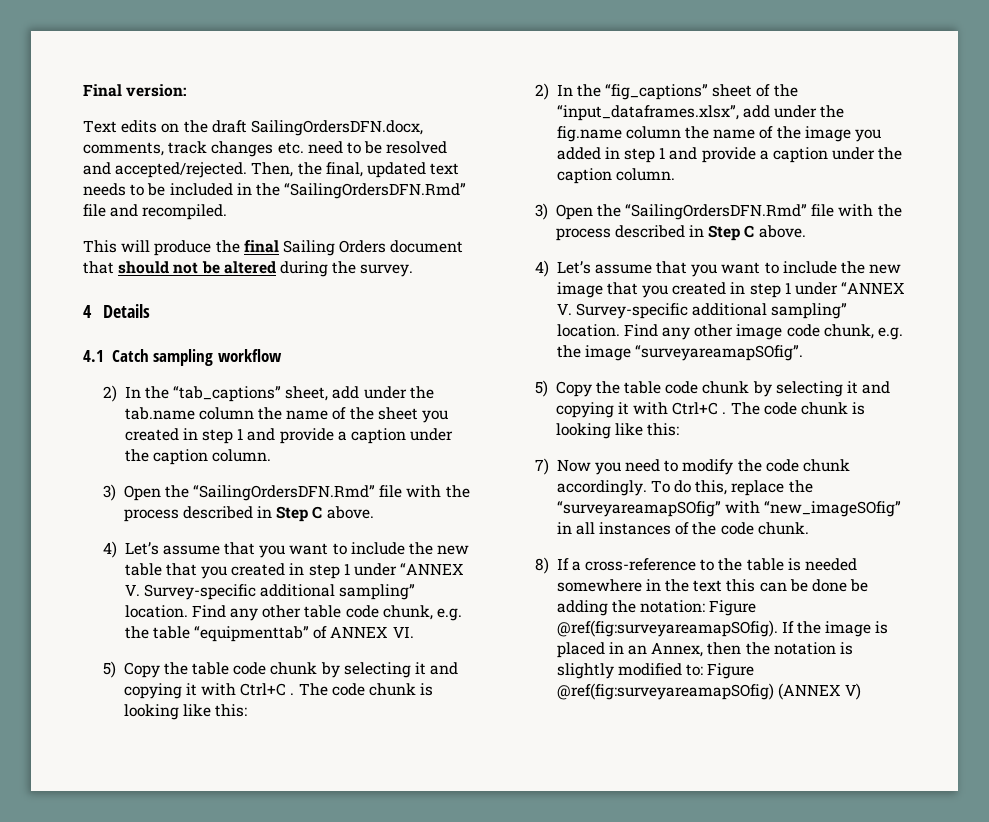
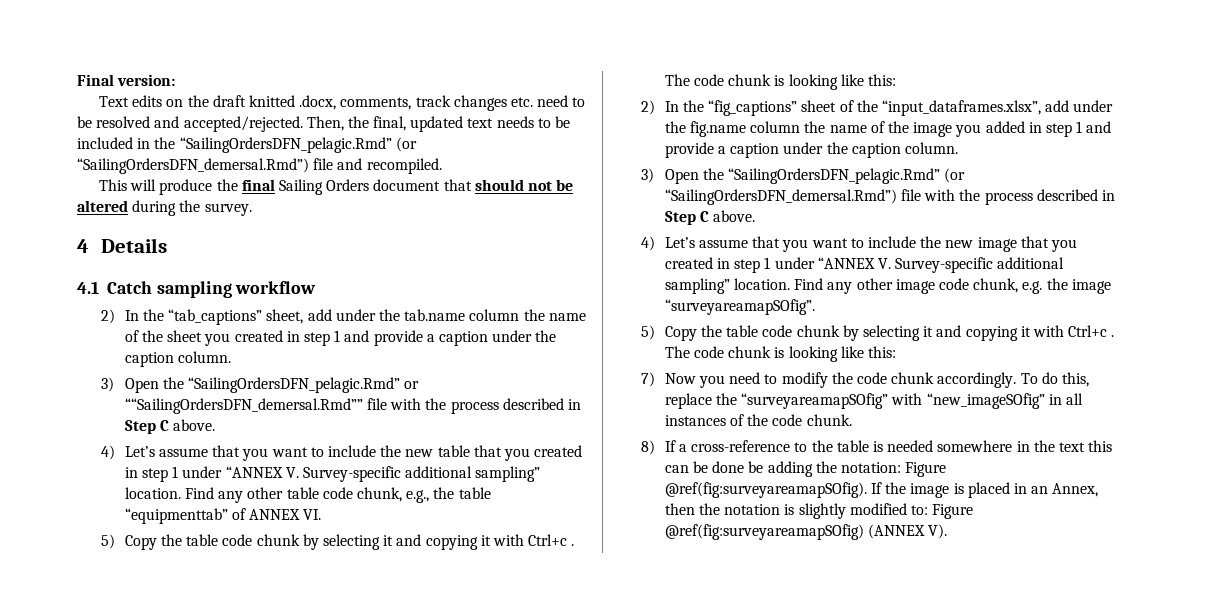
[250,120,423,136] SailingOrdersDFN.docx, -> [249,95,337,110] knitted .docx,
[284,183,467,199] “SailingOrdersDFN.Rmd” -> [179,137,417,153] [77,158,309,174] “SailingOrdersDFN_pelagic.Rmd” (or “SailingOrdersDFN_demersal.Rmd”)
[193,485,376,501] “SailingOrdersDFN.Rmd” -> [188,377,420,393] [124,398,363,414] “SailingOrdersDFN_pelagic.Rmd” or ““SailingOrdersDFN_demersal.Rmd””
[436,608,462,621] e.g. -> [406,490,430,503] e.g.,
[240,683,287,696] Ctrl+C -> [528,534,568,546] Ctrl+c
[625,204,808,220] “SailingOrdersDFN.Rmd” -> [728,168,966,184] [664,189,897,205] “SailingOrdersDFN_pelagic.Rmd” (or “SailingOrdersDFN_demersal.Rmd”)
[672,402,719,415] Ctrl+C -> [1068,325,1108,337] Ctrl+c
[845,683,862,700] V) -> [928,524,948,539] V).

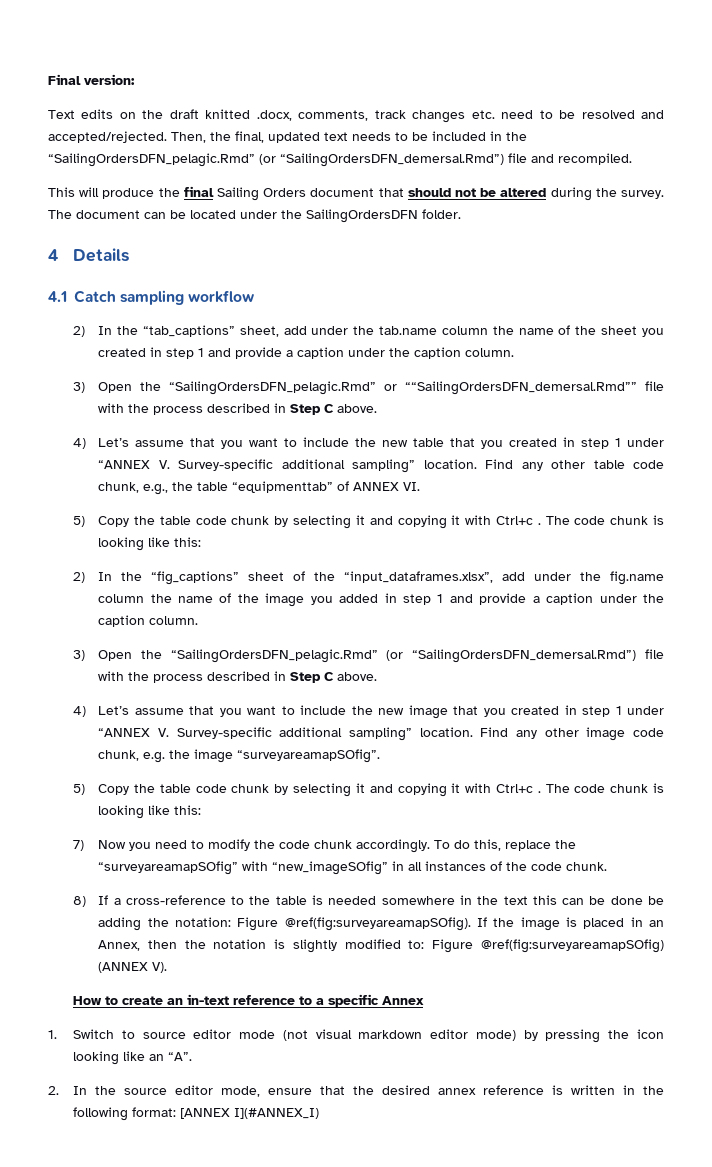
(252, 209) none -> [48,209,461,223] The document can be located under the SailingOrdersDFN folder.
(948, 531) none -> [73,994,425,1007] [48,1029,665,1043] [73,1051,193,1065] [48,1085,664,1097] [73,1107,320,1121] // How to create an in-text reference to a specific Annex // 1. Switch to source editor mode (not visual markdown editor mode) by pressing the icon looking like an “A”. // 2. In the source editor mode, ensure that the desired annex reference is written in the following format: [ANNEX I](#ANNEX_I)

